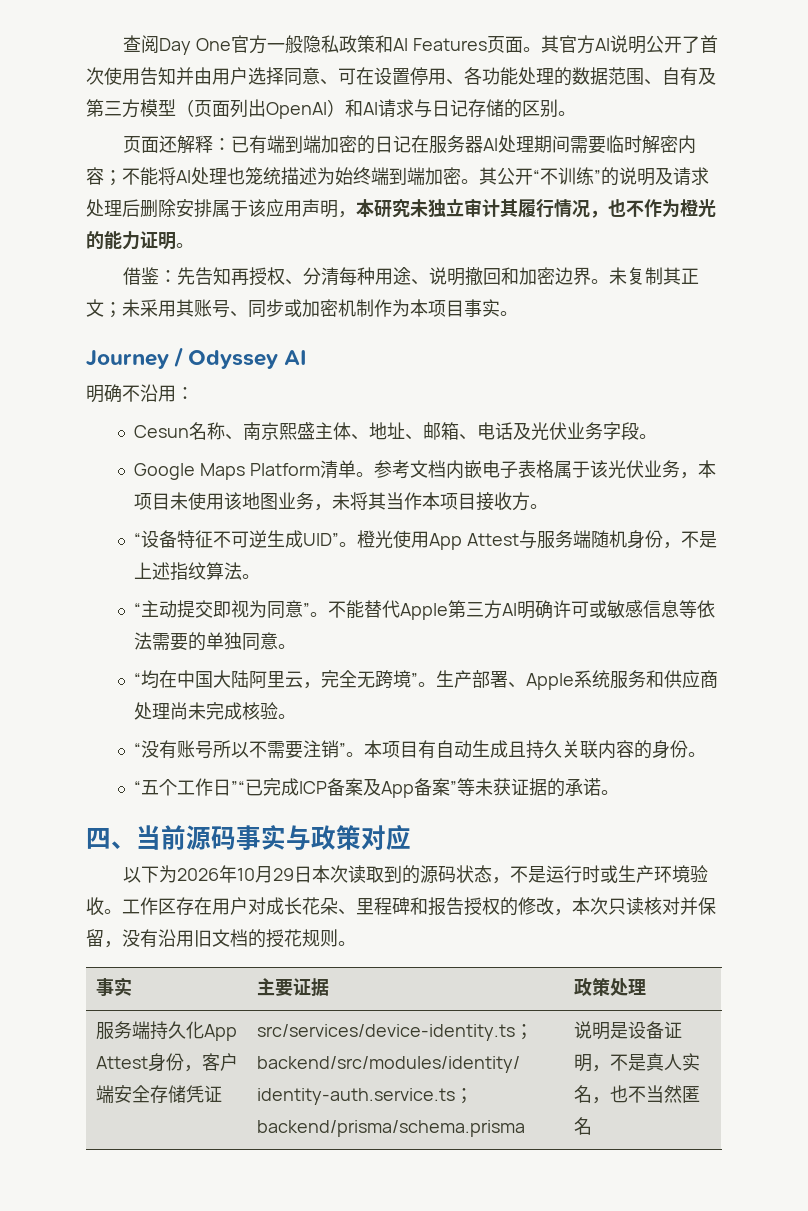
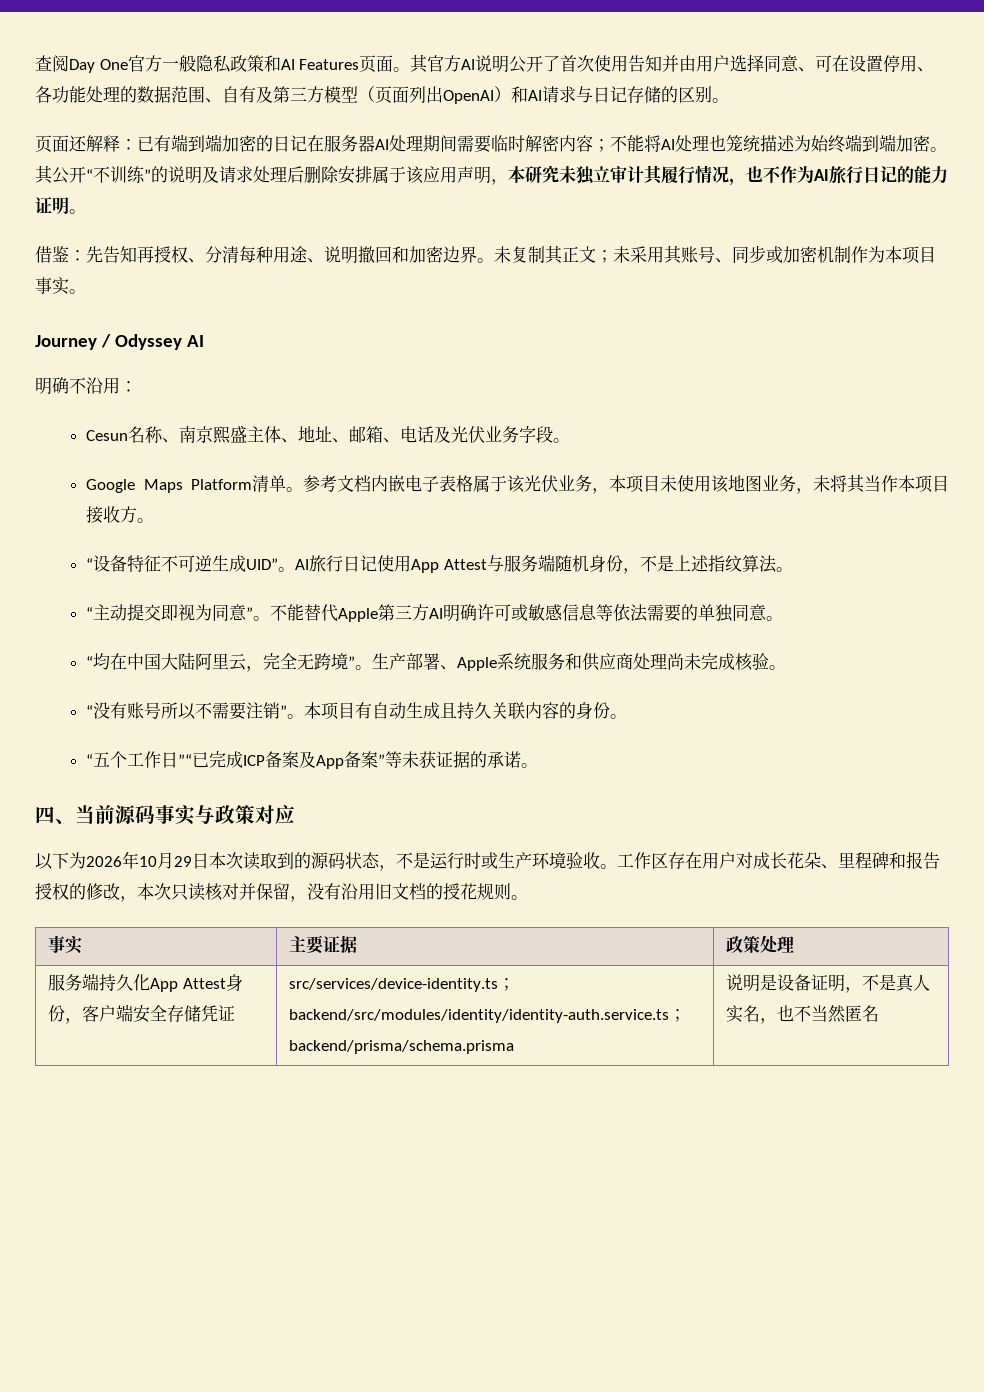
[680,199,716,218] 橙光 -> [814,166,897,184] AI旅行日记
[356,530,393,549] 橙光 -> [295,555,378,572] AI旅行日记

